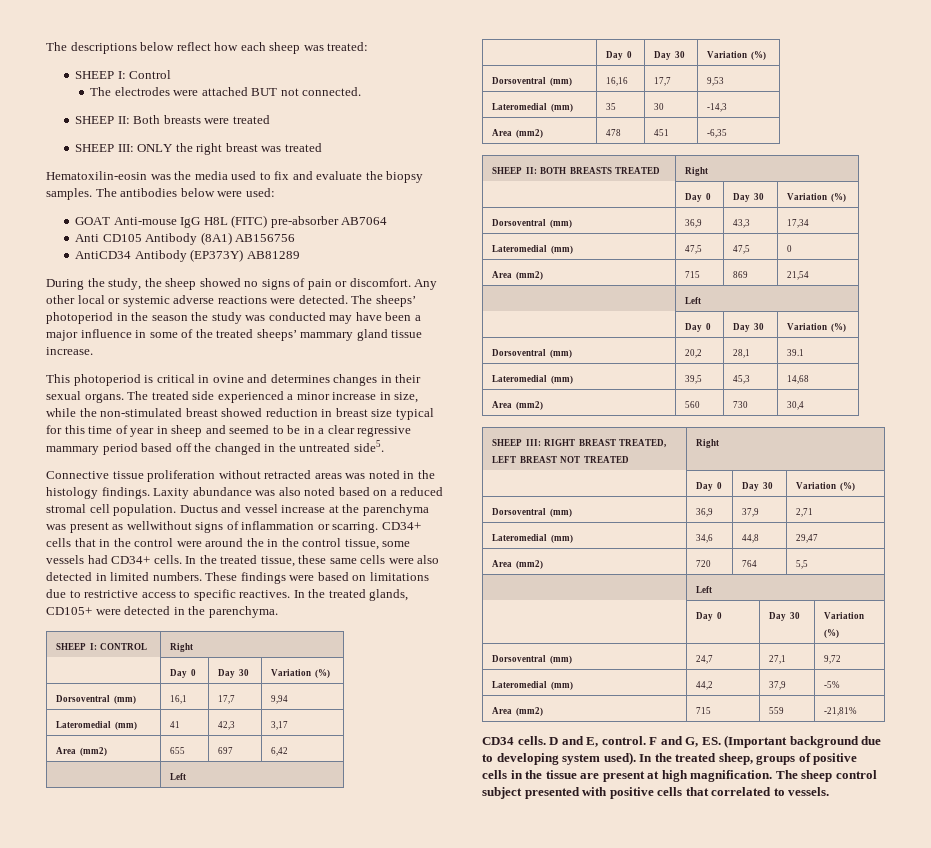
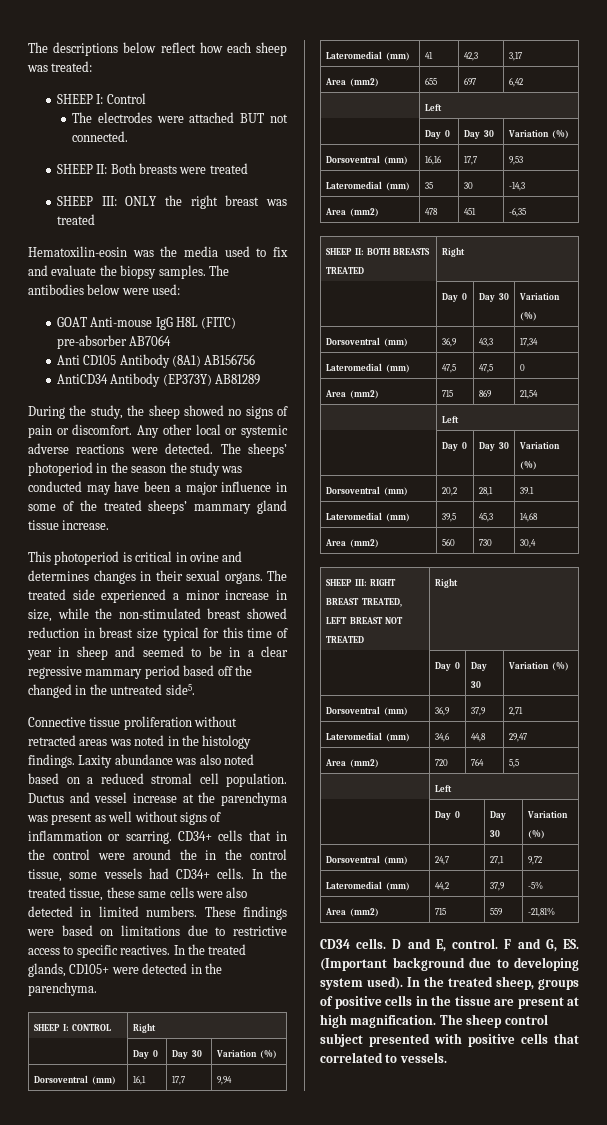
[126,521,192,530] wellwithout -> [108,811,178,822] well without

